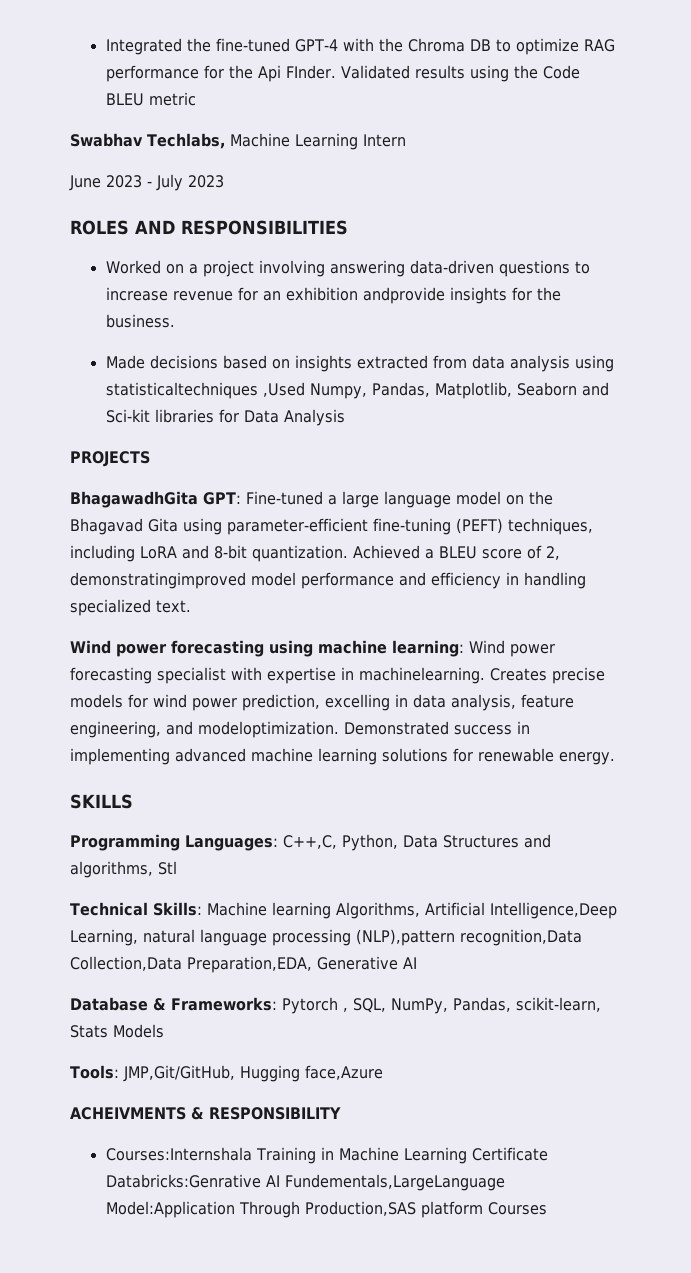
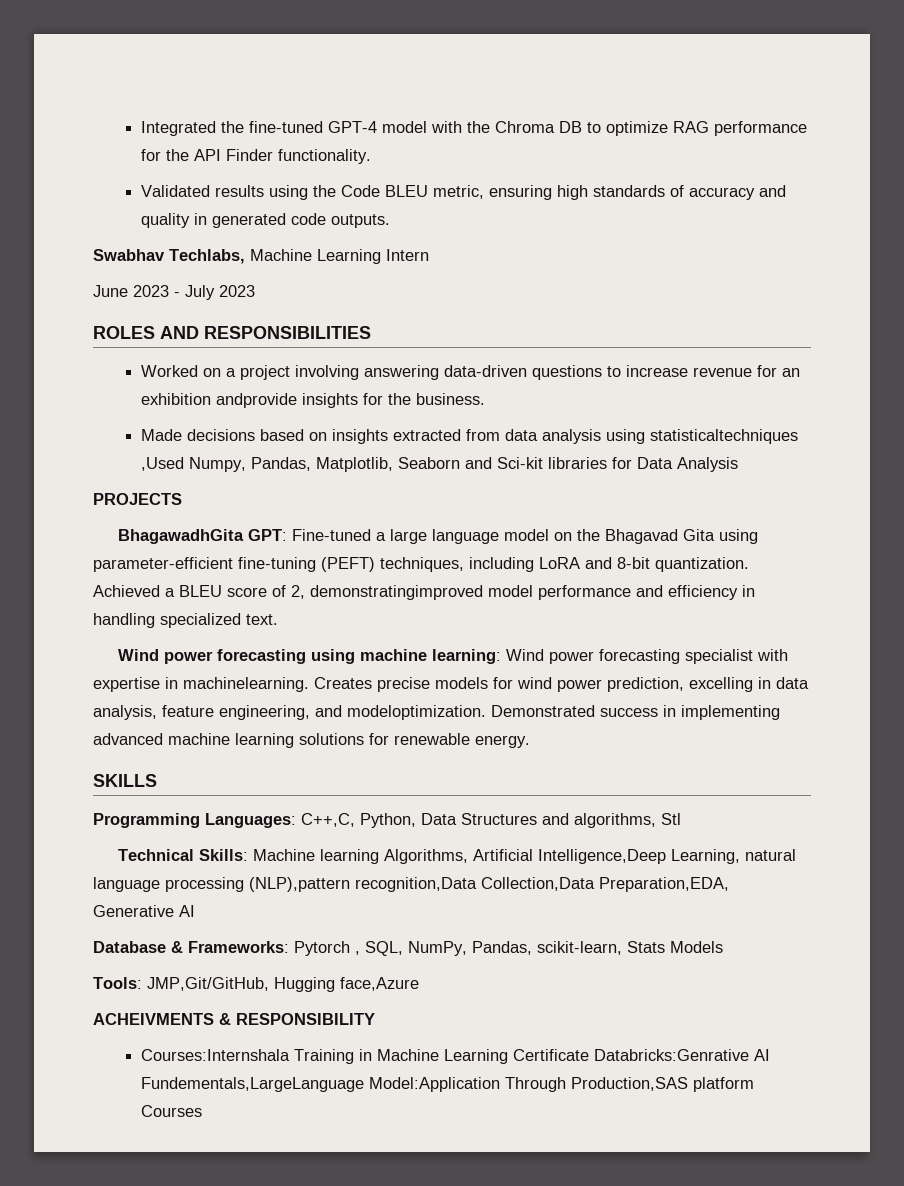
(338, 45) none -> [382,121,428,133] model
[257,65,336,82] Api FInder. -> [194,149,372,164] API Finder functionality. //
[148,92,196,106] metric -> [433,185,787,200] [141,213,391,228] metric, ensuring high standards of accuracy and quality in generated code outputs.

